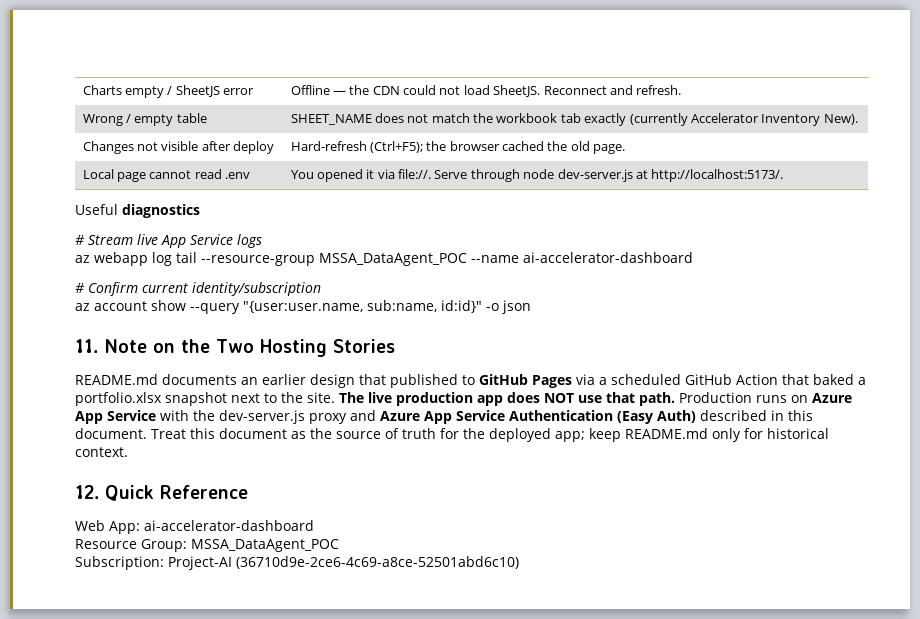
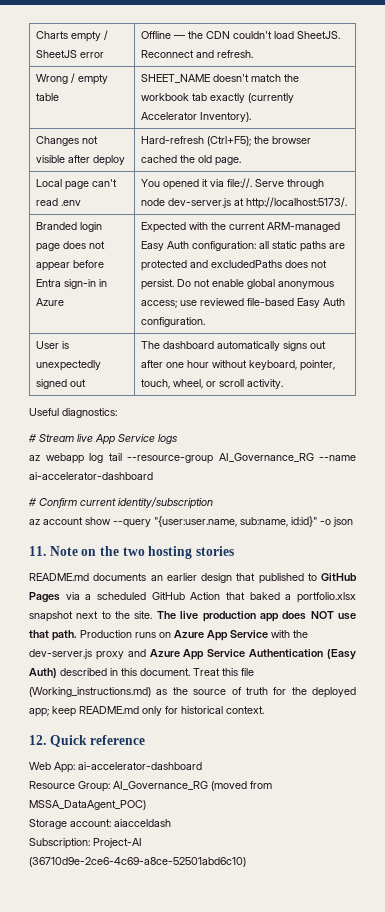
[403,85,461,95] could not -> [232,31,272,39] couldn't
[374,113,429,123] does not -> [212,74,249,82] doesn't
[761,114,858,126] Inventory New). -> [199,112,251,122] Inventory).
[149,170,192,179] cannot -> [91,179,117,187] can't
(784, 175) none -> [35,222,102,232] [35,241,105,252] [35,260,104,271] [35,279,107,289] [35,298,64,306] [140,222,340,233] [140,241,345,252] [140,260,327,271] [140,279,334,290] [140,298,345,308] [140,317,205,327] [35,341,69,349] [35,360,101,371] [35,379,86,389] [140,341,326,351] [140,360,335,371] [140,379,283,389] // Branded login page does not appear before Entra sign-in in Azure | Expected with the current ARM-managed Easy Auth configuration: all static paths are protected and excludedPaths does not persist. Do not enable global anonymous access; use reviewed file-based Easy Auth configuration. // User is unexpectedly signed out | The dashboard automatically signs out after one hour without keyboard, pointer, touch, wheel, or scroll activity.
[122,204,200,218] diagnostics -> [62,408,117,418] diagnostics:
[319,253,467,266] MSSA_DataAgent_POC -> [218,453,314,462] AI_Governance_RG
[216,339,395,357] Two Hosting Stories -> [122,546,234,559] two hosting stories
[219,428,287,439] document -> [241,668,254,676] [29,687,151,697] file (Working_instructions.md)
[160,485,248,499] Reference -> [90,735,146,745] reference
[191,539,339,552] MSSA_DataAgent_POC -> [113,781,272,791] [29,800,146,810] [29,819,171,829] AI_Governance_RG (moved from MSSA_DataAgent_POC) // Storage account: aiacceldash

